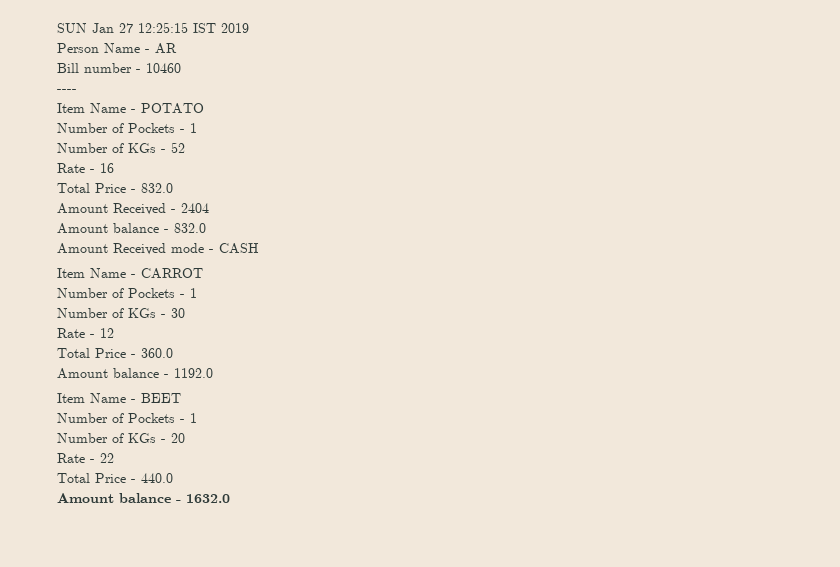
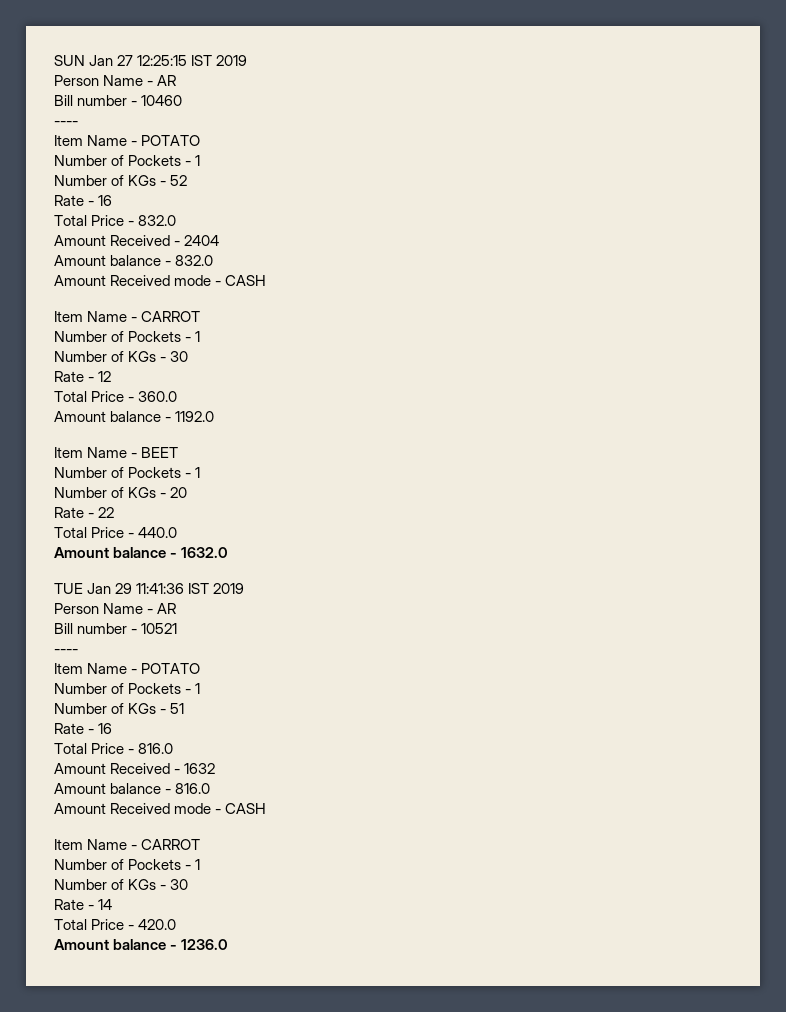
(230, 498) none -> [54,583,245,594] [54,603,177,614] [54,623,178,634] [54,649,78,654] [54,663,201,674] [54,683,201,694] [54,703,185,714] [54,723,113,734] [54,743,174,754] [54,763,216,774] [54,783,211,794] [54,803,267,814] [54,839,201,850] [54,859,201,870] [54,879,189,890] [54,899,113,910] [54,919,177,930] [54,939,229,950] // TUE Jan 29 11:41:36 IST 2019 // Person Name - AR // Bill number - 10521 // ---- // Item Name - POTATO // Number of Pockets - 1 // Number of KGs - 51 // Rate - 16 // Total Price - 816.0 // Amount Received - 1632 // Amount balance - 816.0 // Amount Received mode - CASH // Item Name - CARROT // Number of Pockets - 1 // Number of KGs - 30 // Rate - 14 // Total Price - 420.0 // Amount balance - 1236.0

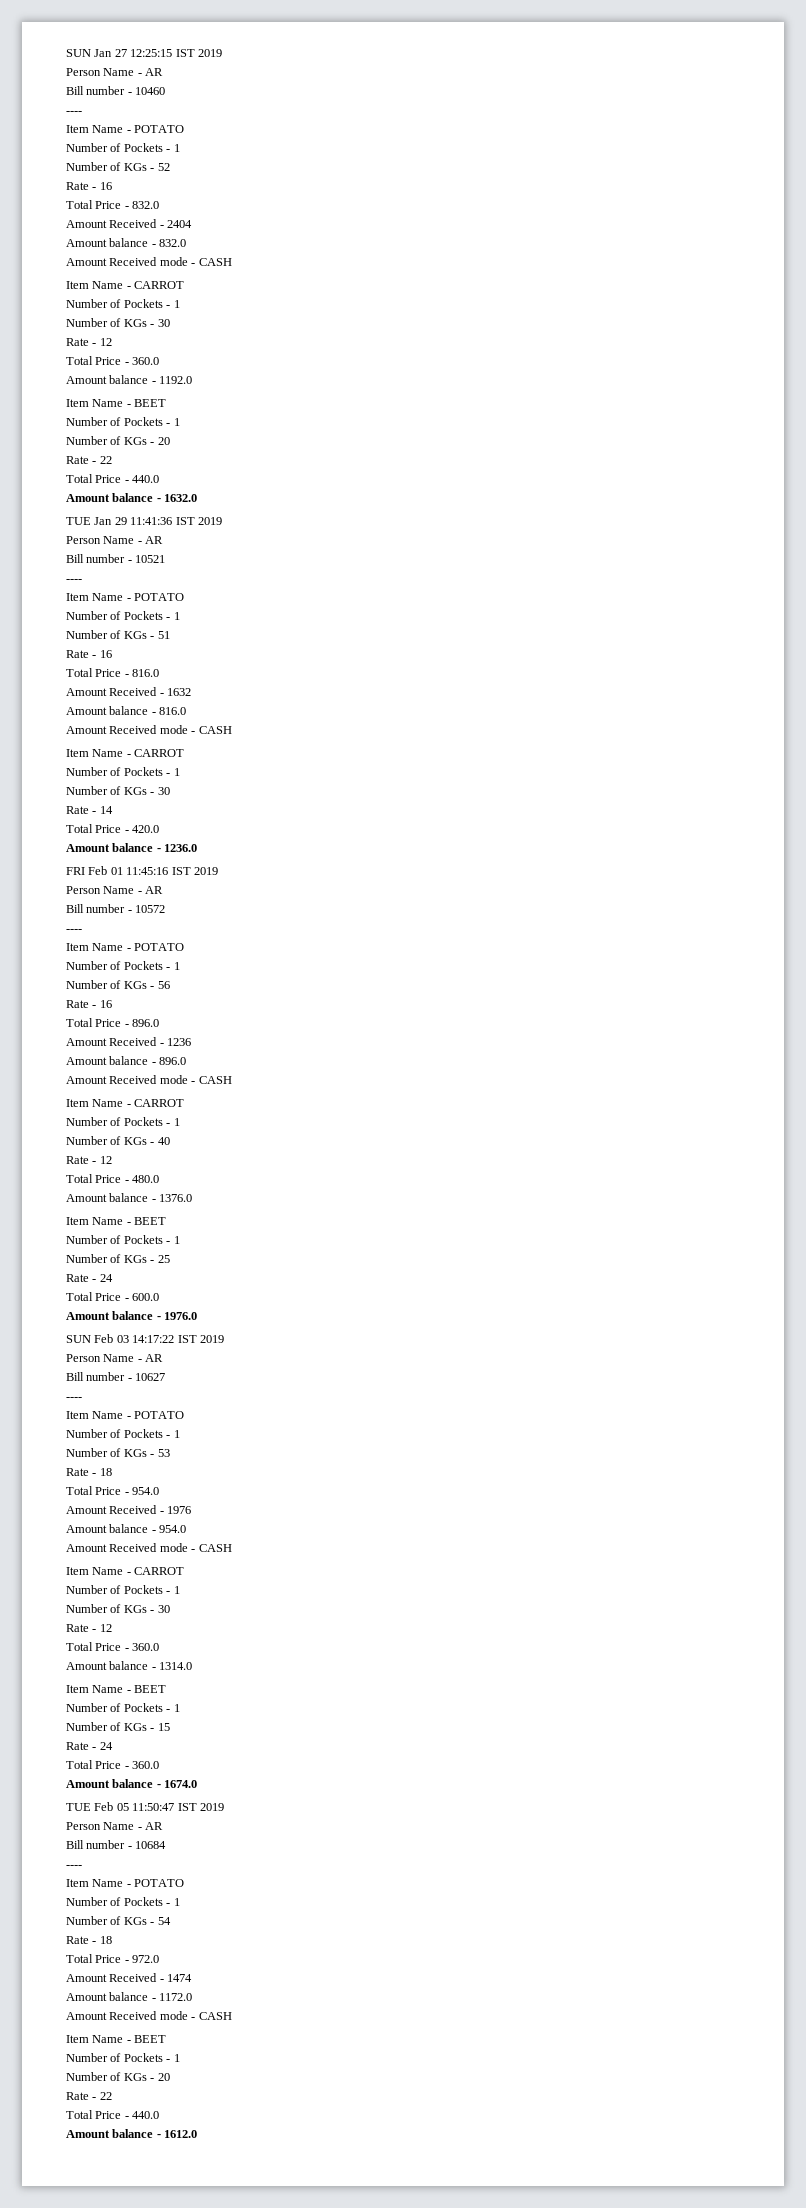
(229, 944) none -> [66,866,218,875] [66,886,164,894] [66,904,166,913] [66,929,82,932] [66,943,185,951] [66,961,180,970] [66,980,170,989] [66,1000,112,1008] [66,1018,160,1027] [66,1037,192,1046] [66,1056,187,1065] [66,1075,232,1084] [66,1099,185,1107] [66,1117,180,1126] [66,1136,170,1145] [66,1156,112,1164] [66,1174,160,1183] [66,1193,193,1202] [66,1217,167,1225] [66,1235,180,1244] [66,1254,170,1263] [66,1274,113,1282] [66,1292,160,1301] [66,1311,198,1320] [66,1334,224,1343] [66,1354,164,1362] [66,1372,166,1381] [66,1397,82,1400] [66,1411,185,1419] [66,1429,180,1438] [66,1448,170,1457] [66,1468,112,1476] [66,1486,160,1495] [66,1505,192,1514] [66,1524,187,1533] [66,1543,232,1552] [66,1567,185,1575] [66,1585,180,1594] [66,1604,170,1613] [66,1624,112,1632] [66,1642,160,1651] [66,1661,193,1670] [66,1685,167,1693] [66,1703,180,1712] [66,1722,170,1731] [66,1742,113,1750] [66,1760,160,1769] [66,1779,198,1788] [66,1802,224,1811] [66,1822,164,1830] [66,1840,167,1849] [66,1865,82,1868] [66,1879,185,1887] [66,1897,180,1906] [66,1916,171,1925] [66,1936,112,1944] [66,1954,160,1963] [66,1973,193,1982] [66,1992,193,2001] [66,2011,232,2020] [66,2035,167,2043] [66,2053,180,2062] [66,2072,170,2081] [66,2092,112,2100] [66,2110,160,2119] [66,2129,198,2138] // FRI Feb 01 11:45:16 IST 2019 // Person Name - AR // Bill number - 10572 // ---- // Item Name - POTATO // Number of Pockets - 1 // Number of KGs - 56 // Rate - 16 // Total Price - 896.0 // Amount Received - 1236 // Amount balance - 896.0 // Amount Received mode - CASH // Item Name - CARROT // Number of Pockets - 1 // Number of KGs - 40 // Rate - 12 // Total Price - 480.0 // Amount balance - 1376.0 // Item Name - BEET // Number of Pockets - 1 // Number of KGs - 25 // Rate - 24 // Total Price - 600.0 // Amount balance - 1976.0 // SUN Feb 03 14:17:22 IST 2019 // Person Name - AR // Bill number - 10627 // ---- // Item Name - POTATO // Number of Pockets - 1 // Number of KGs - 53 // Rate - 18 // Total Price - 954.0 // Amount Received - 1976 // Amount balance - 954.0 // Amount Received mode - CASH // Item Name - CARROT // Number of Pockets - 1 // Number of KGs - 30 // Rate - 12 // Total Price - 360.0 // Amount balance - 1314.0 // Item Name - BEET // Number of Pockets - 1 // Number of KGs - 15 // Rate - 24 // Total Price - 360.0 // Amount balance - 1674.0 // TUE Feb 05 11:50:47 IST 2019 // Person Name - AR // Bill number - 10684 // ---- // Item Name - POTATO // Number of Pockets - 1 // Number of KGs - 54 // Rate - 18 // Total Price - 972.0 // Amount Received - 1474 // Amount balance - 1172.0 // Amount Received mode - CASH // Item Name - BEET // Number of Pockets - 1 // Number of KGs - 20 // Rate - 22 // Total Price - 440.0 // Amount balance - 1612.0

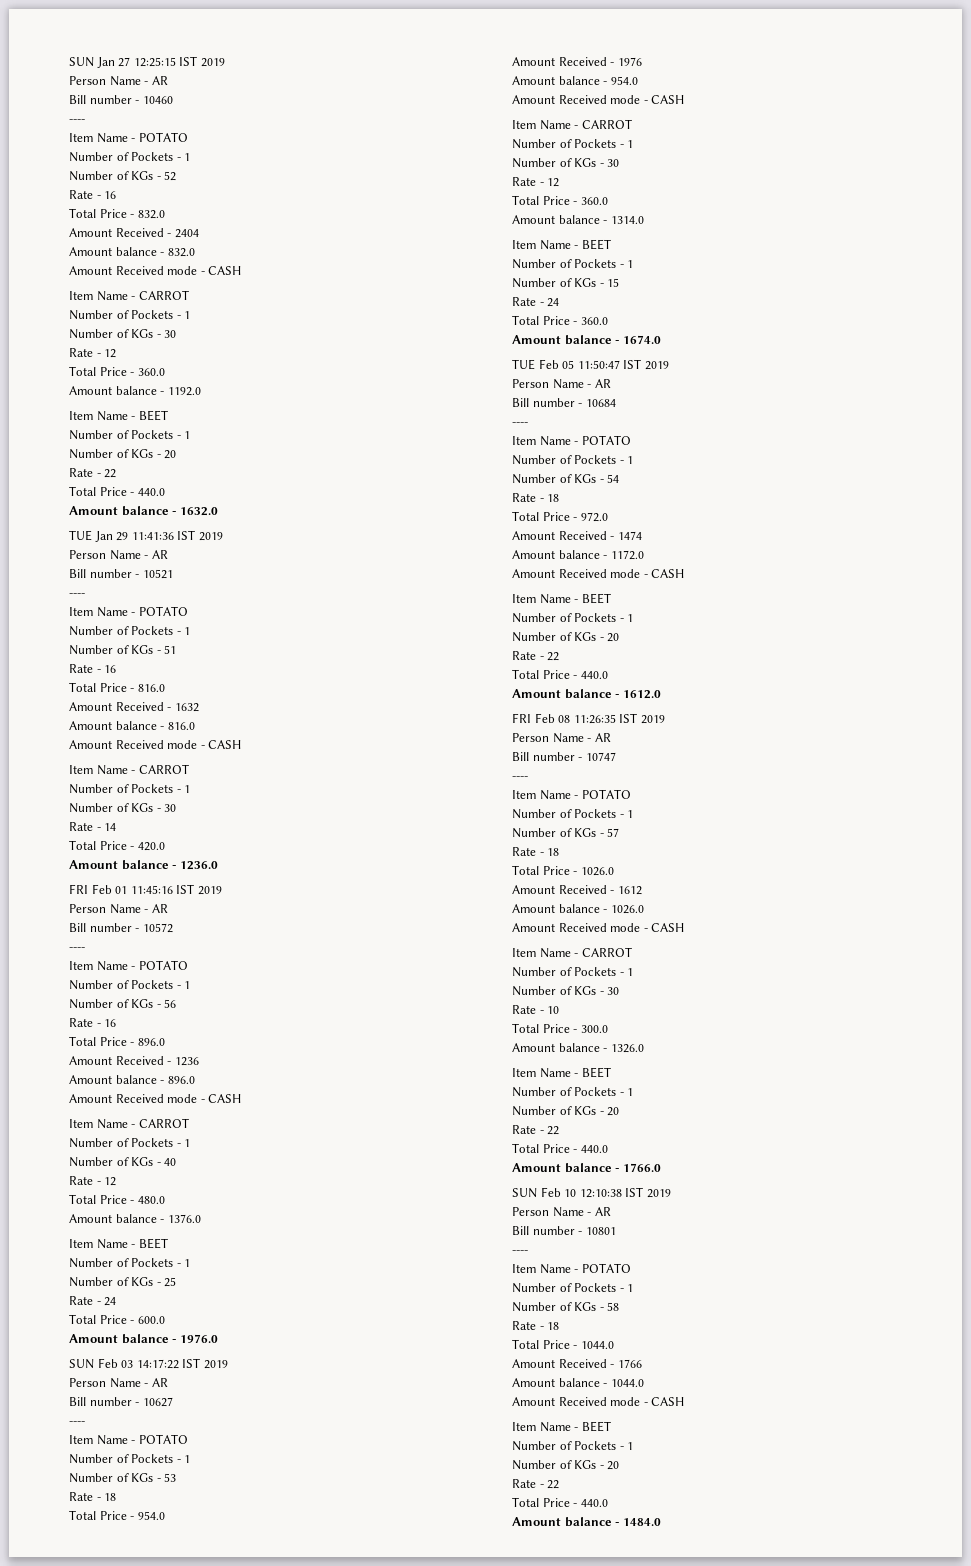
(198, 2134) none -> [512,713,665,724] [512,733,611,743] [512,752,616,761] [512,776,528,780] [512,789,631,800] [512,809,634,819] [512,828,620,838] [512,847,560,856] [512,865,614,876] [512,885,642,895] [512,904,644,914] [512,923,685,932] [512,947,632,958] [512,967,634,977] [512,986,620,996] [512,1005,560,1014] [512,1023,608,1033] [512,1043,644,1053] [512,1067,611,1078] [512,1087,634,1097] [512,1106,620,1116] [512,1125,560,1135] [512,1143,608,1153] [512,1163,661,1173] [512,1187,671,1198] [512,1207,611,1217] [512,1226,616,1235] [512,1250,528,1254] [512,1263,631,1274] [512,1283,634,1293] [512,1302,620,1312] [512,1321,560,1330] [512,1339,614,1349] [512,1359,642,1368] [512,1378,644,1387] [512,1397,685,1406] [512,1421,611,1432] [512,1441,634,1451] [512,1460,620,1470] [512,1479,560,1489] [512,1497,608,1507] [512,1517,661,1527] // FRI Feb 08 11:26:35 IST 2019 // Person Name - AR // Bill number - 10747 // ---- // Item Name - POTATO // Number of Pockets - 1 // Number of KGs - 57 // Rate - 18 // Total Price - 1026.0 // Amount Received - 1612 // Amount balance - 1026.0 // Amount Received mode - CASH // Item Name - CARROT // Number of Pockets - 1 // Number of KGs - 30 // Rate - 10 // Total Price - 300.0 // Amount balance - 1326.0 // Item Name - BEET // Number of Pockets - 1 // Number of KGs - 20 // Rate - 22 // Total Price - 440.0 // Amount balance - 1766.0 // SUN Feb 10 12:10:38 IST 2019 // Person Name - AR // Bill number - 10801 // ---- // Item Name - POTATO // Number of Pockets - 1 // Number of KGs - 58 // Rate - 18 // Total Price - 1044.0 // Amount Received - 1766 // Amount balance - 1044.0 // Amount Received mode - CASH // Item Name - BEET // Number of Pockets - 1 // Number of KGs - 20 // Rate - 22 // Total Price - 440.0 // Amount balance - 1484.0

